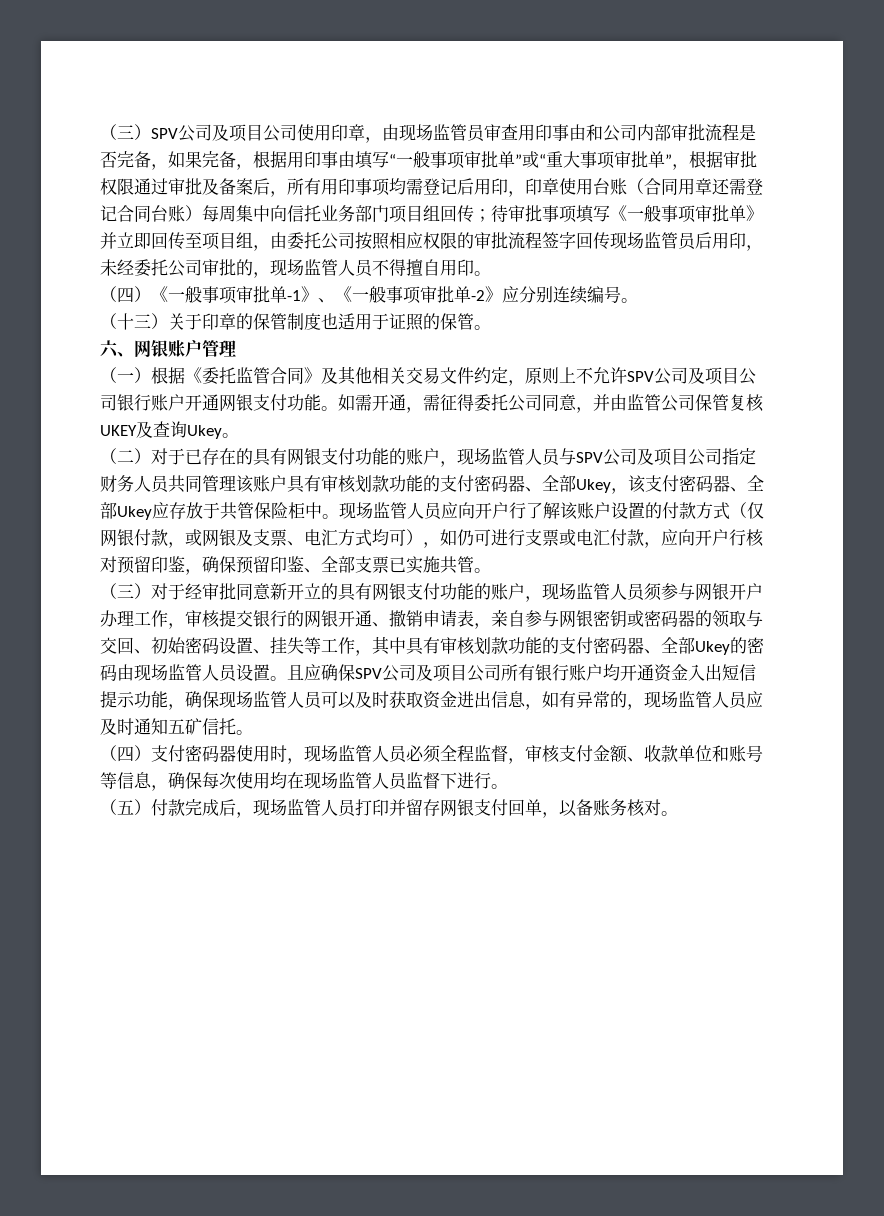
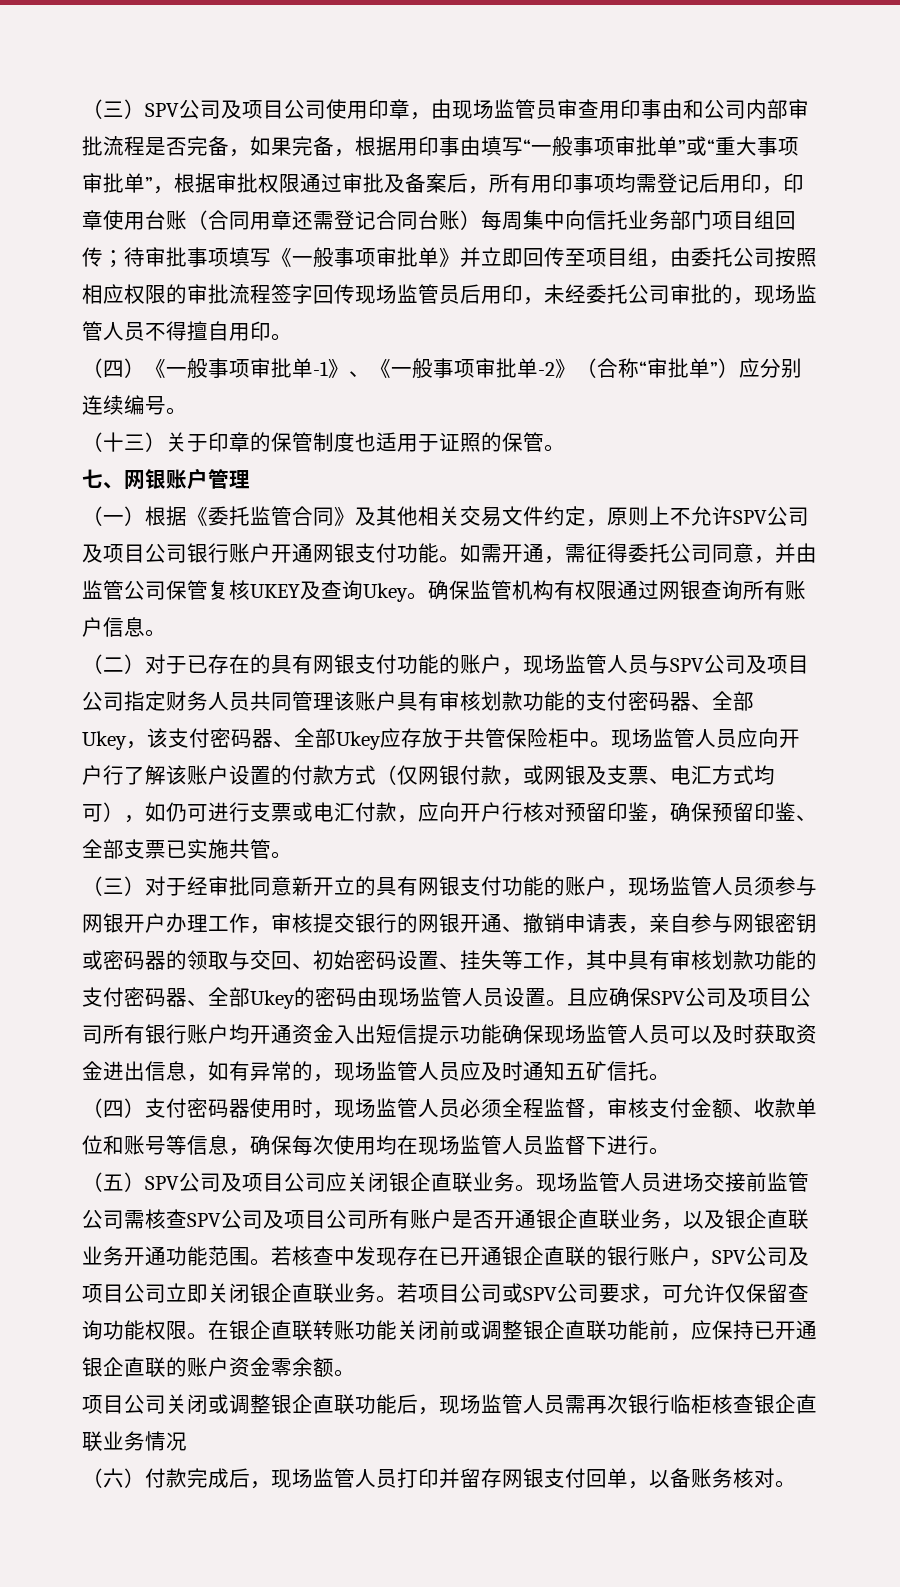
(502, 294) none -> [576,358,739,378] （合称“审批单”）
[100,340,119,358] 六 -> [82,469,103,488] 七
(239, 435) none -> [428,580,806,600] [82,617,166,637] 确保监管机构有权限通过网银查询所有账户信息。
[168,704,185,710] ， -> (502, 1034) none
(151, 807) none -> [145,1172,809,1193] [82,1209,809,1230] [82,1246,809,1267] [82,1283,809,1304] [82,1320,817,1341] [82,1357,355,1378] [82,1394,817,1415] [82,1431,187,1452] [82,1468,145,1488] SPV公司及项目公司应关闭银企直联业务。现场监管人员进场交接前监管公司需核查SPV公司及项目公司所有账户是否开通银企直联业务，以及银企直联业务开通功能范围。若核查中发现存在已开通银企直联的银行账户，SPV公司及项目公司立即关闭银企直联业务。若项目公司或SPV公司要求，可允许仅保留查询功能权限。在银企直联转账功能关闭前或调整银企直联功能前，应保持已开通银企直联的账户资金零余额。 // 项目公司关闭或调整银企直联功能后，现场监管人员需再次银行临柜核查银企直联业务情况 // （六）

